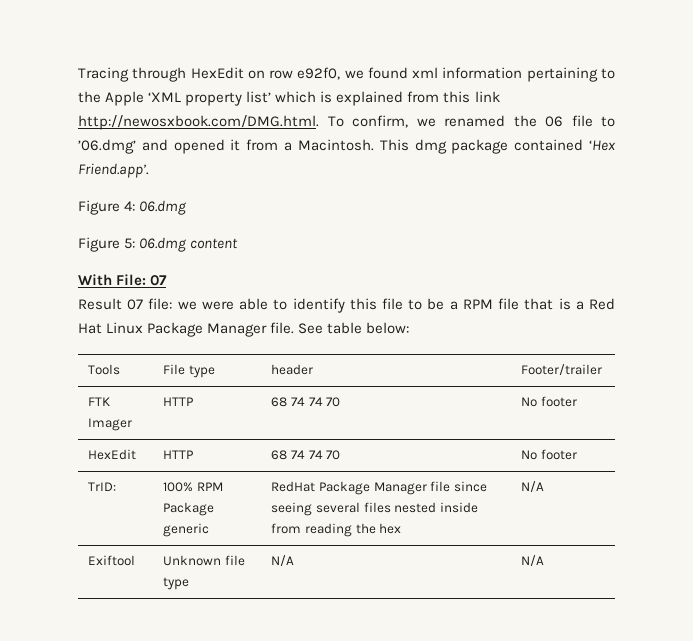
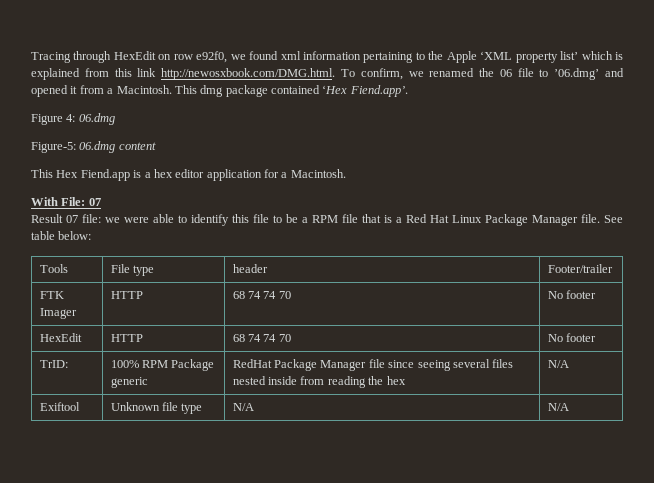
[78,163,149,178] Friend.app’. -> [349,85,408,97] Fiend.app’.
[78,237,136,252] Figure 5: -> [31,142,76,153] Figure-5:
(239, 243) none -> [31,169,346,181] // This Hex Fiend.app is a hex editor application for a Macintosh.

